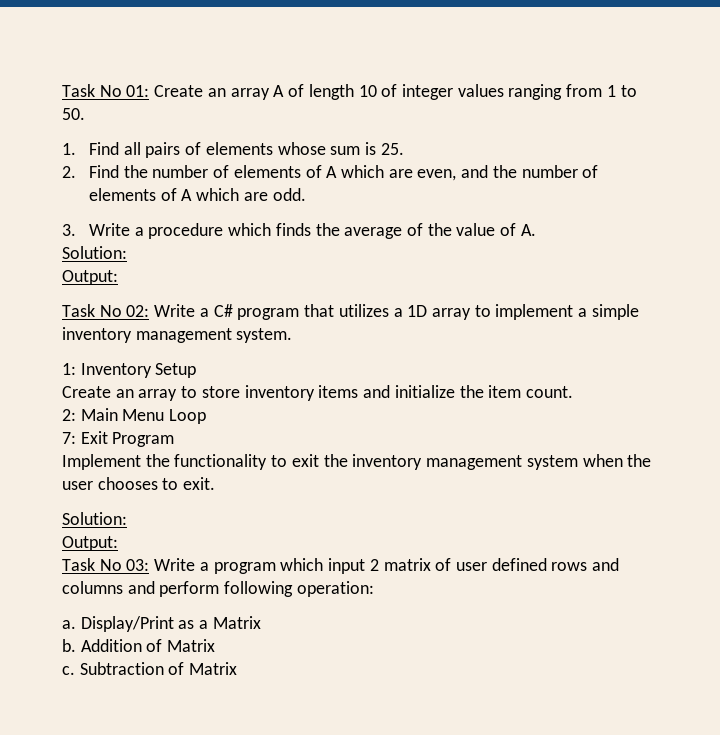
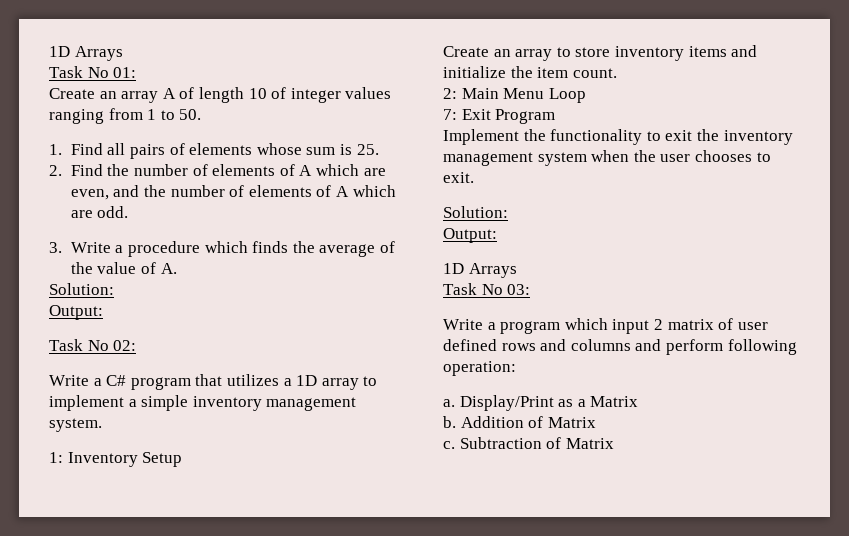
(62, 90) none -> [49,46,123,61] 1D Arrays //
(150, 91) none -> (137, 72) //
(150, 311) none -> (137, 345) //
(118, 543) none -> [443,263,517,278] // 1D Arrays
(150, 565) none -> (531, 289) //

